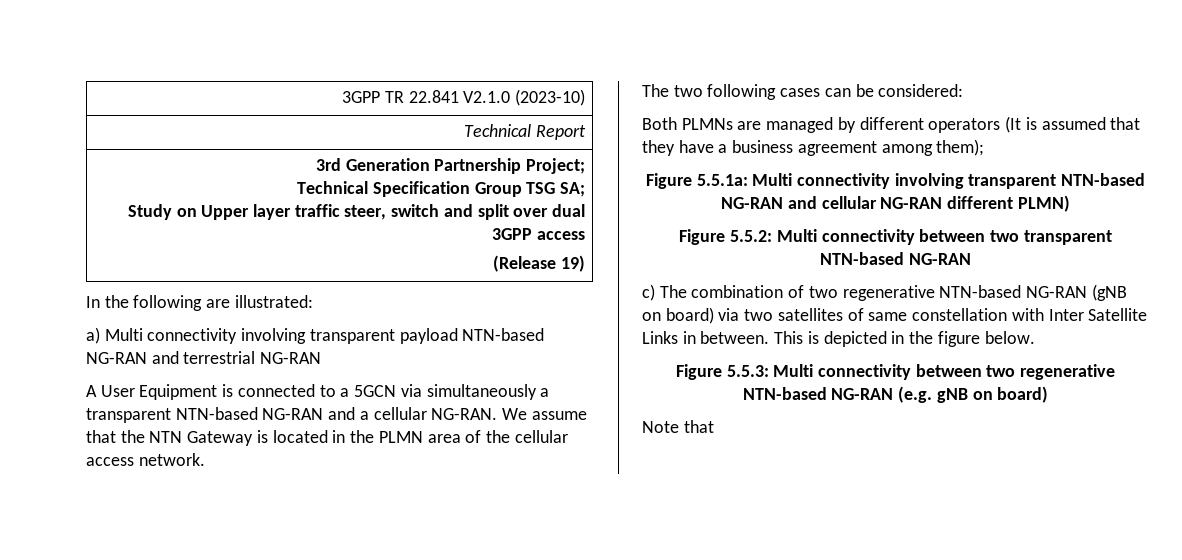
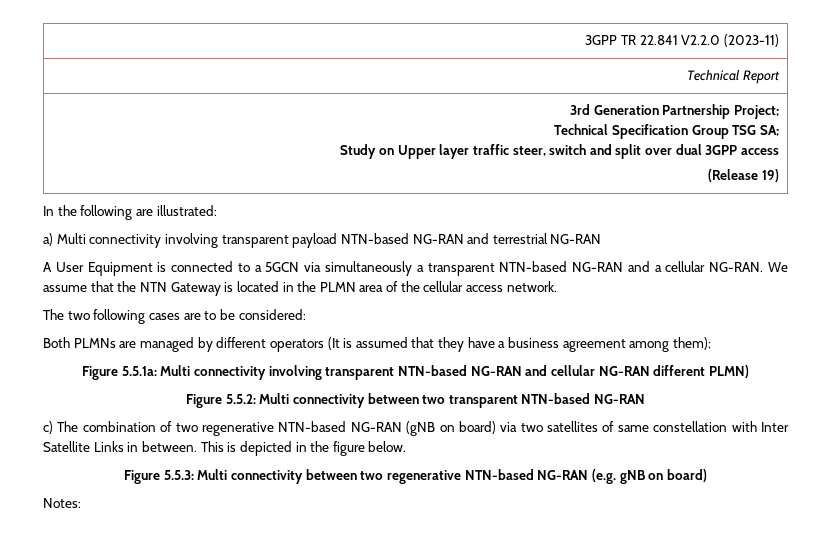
[463,89,586,106] V2.1.0 (2023-10) -> [681,34,780,47] V2.2.0 (2023-11)
[824,88,851,97] can -> [183,311,217,320] are to
[642,420,714,433] Note that -> [43,498,81,508] Notes:

